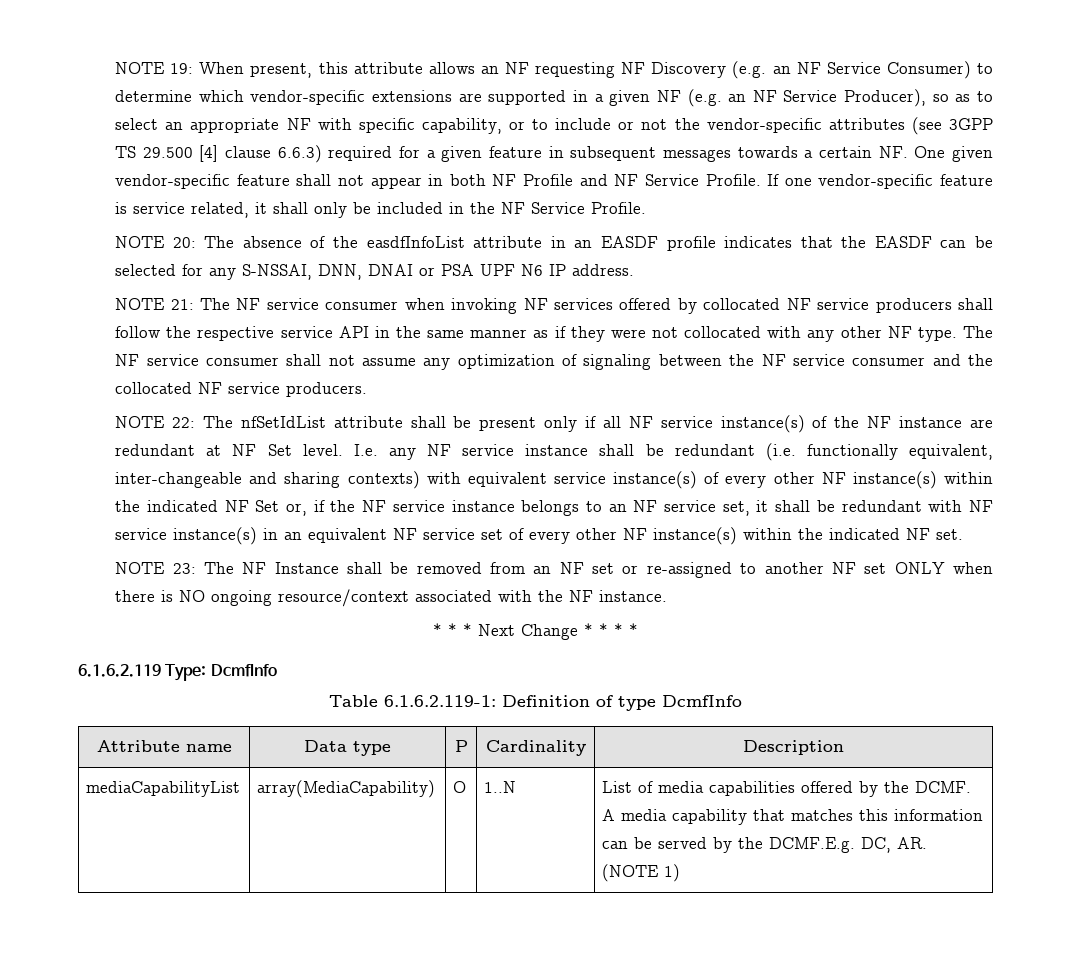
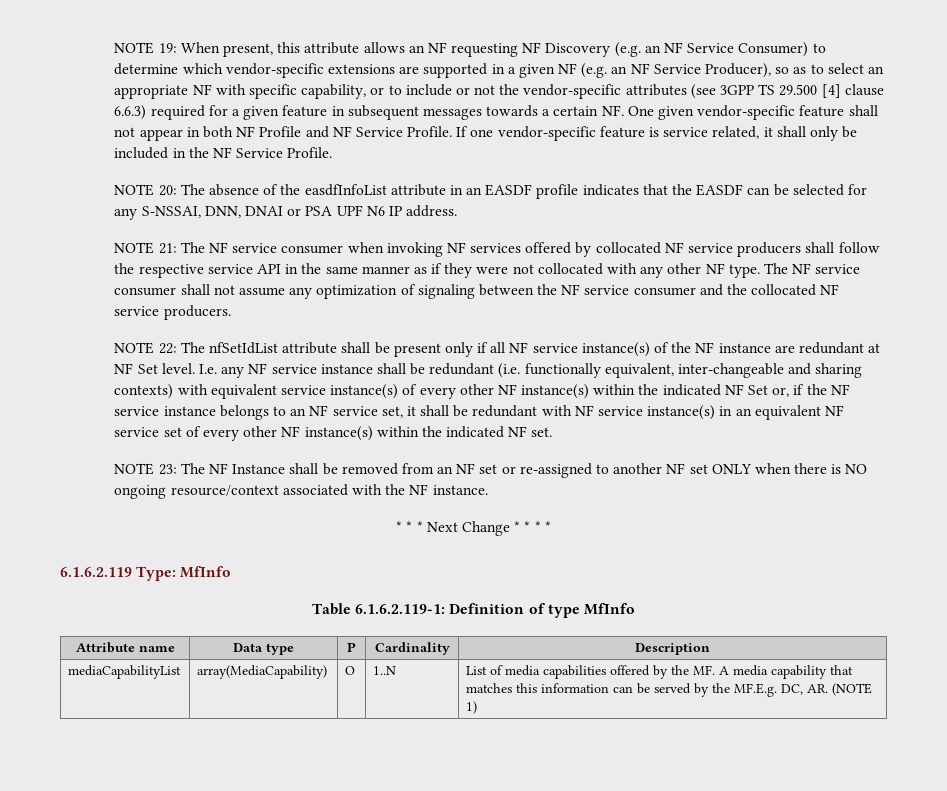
[210,664,277,677] DcmfInfo -> [180,566,232,578] MfInfo
[662,695,742,707] DcmfInfo -> [583,603,635,615] MfInfo
[915,781,972,793] DCMF. -> [693,665,716,675] MF.
[769,837,856,853] DCMF.E.g. -> [734,683,778,697] MF.E.g.

